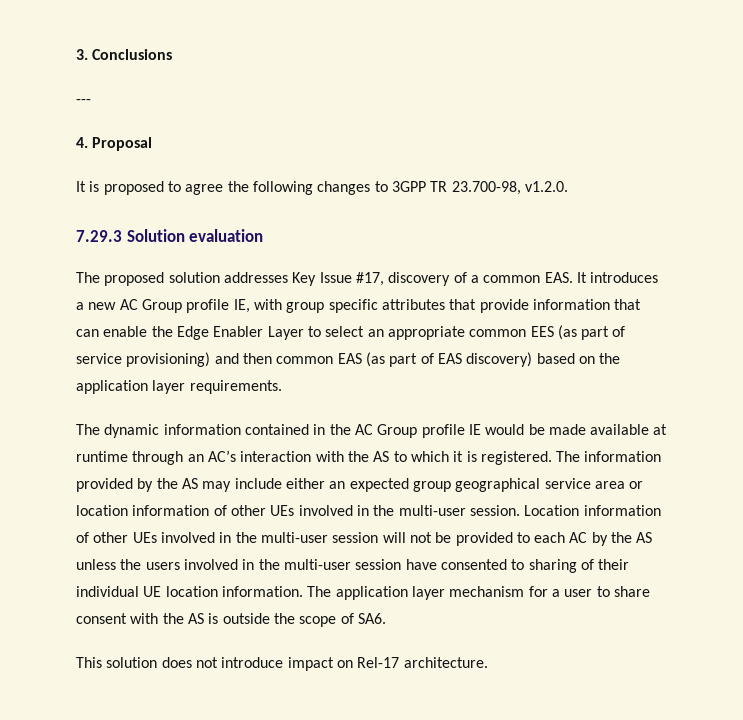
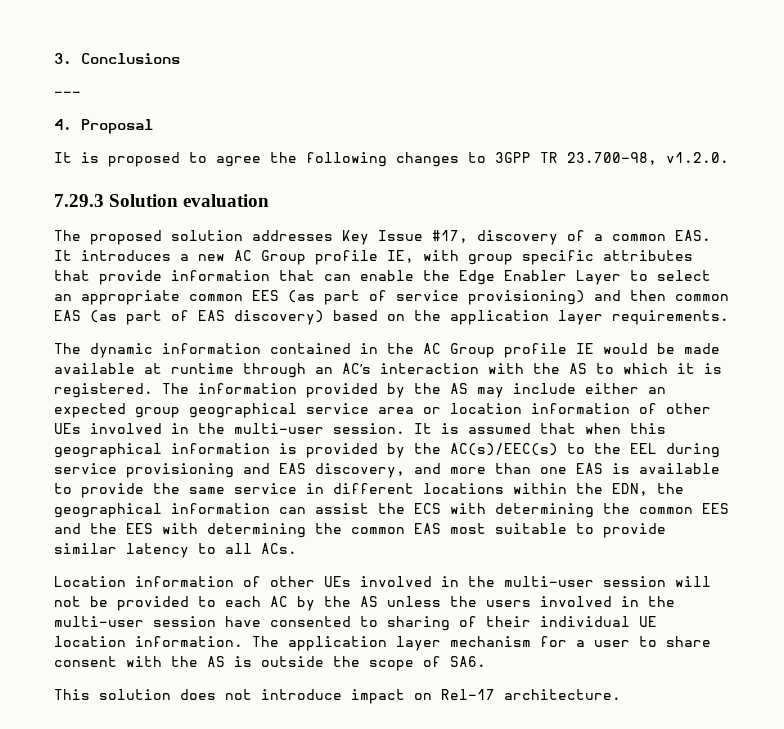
(520, 510) none -> [414,423,666,434] [54,443,720,458] [54,463,720,478] [54,483,684,498] [54,503,729,518] [54,523,666,538] [54,543,297,558] It is assumed that when this geographical information is provided by the AC(s)/EEC(s) to the EEL during service provisioning and EAS discovery, and more than one EAS is available to provide the same service in different locations within the EDN, the geographical information can assist the ECS with determining the common EES and the EES with determining the common EAS most suitable to provide similar latency to all ACs. //

